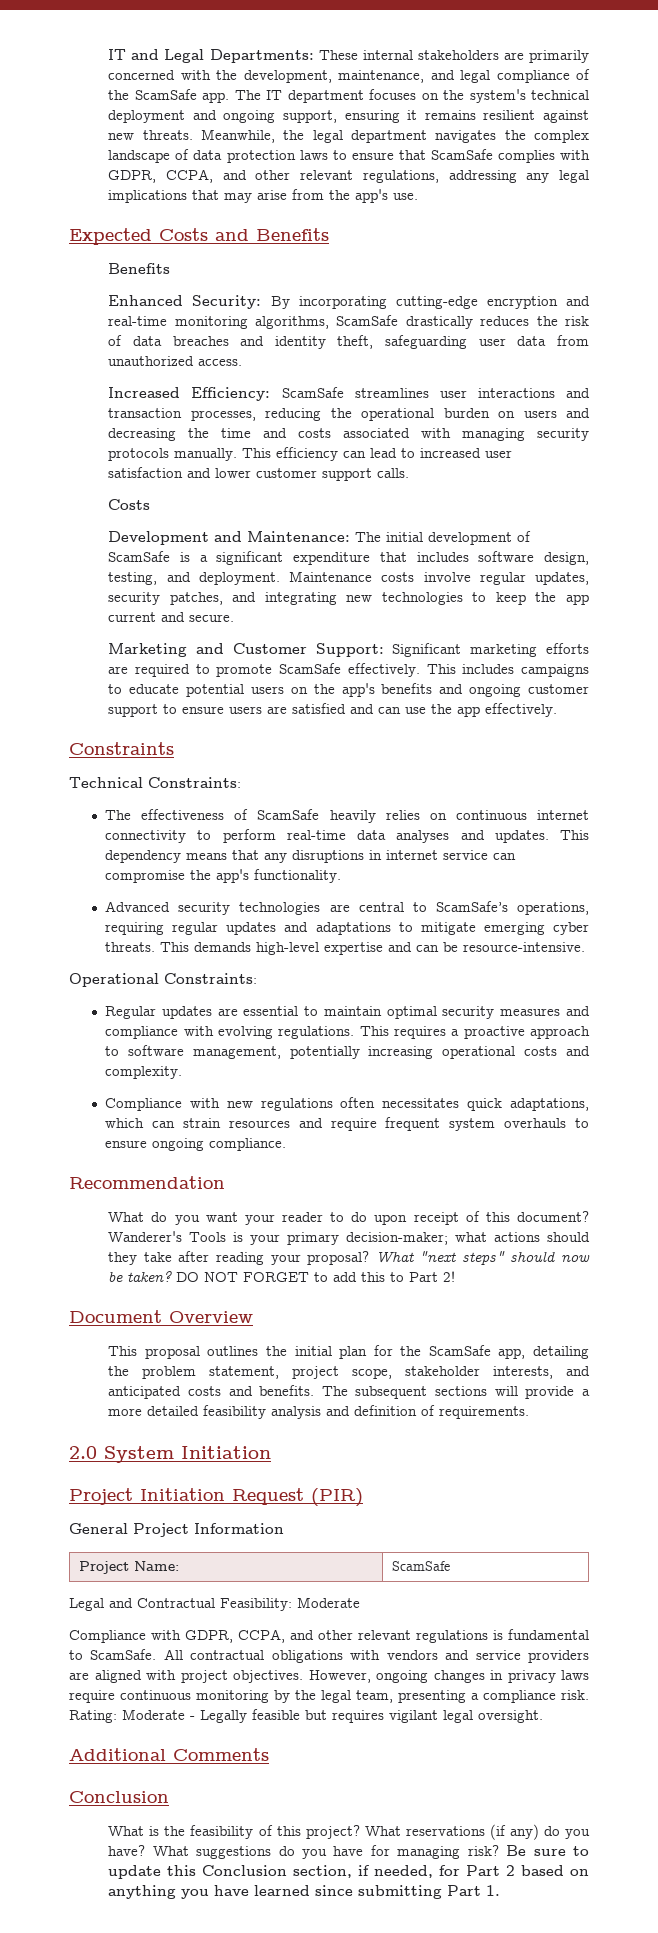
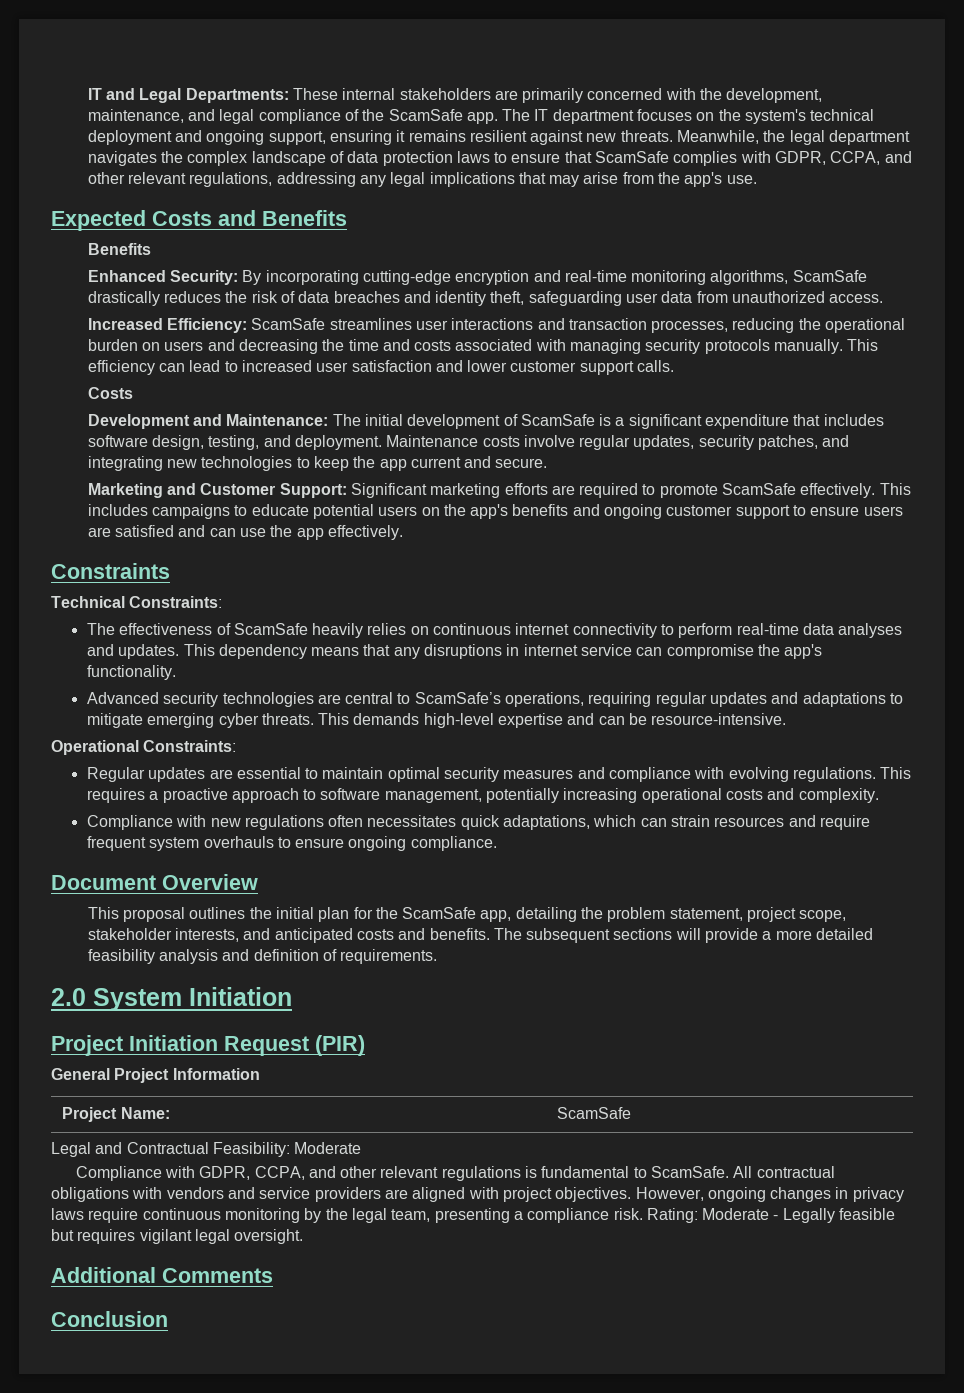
[69,1176,225,1189] [108,1211,589,1225] [108,1231,590,1245] [108,1251,590,1265] [108,1271,456,1282] // Recommendation // What do you want your reader to do upon receipt of this document? Wanderer's Tools is your primary decision-maker; what actions should they take after reading your proposal? What "next steps" should now be taken? DO NOT FORGET to add this to Part 2! -> (497, 843) none
[108,1824,591,1840] [108,1845,590,1859] [108,1865,589,1879] [108,1885,501,1899] // What is the feasibility of this project? What reservations (if any) do you have? What suggestions do you have for managing risk? Be sure to update this Conclusion section, if needed, for Part 2 based on anything you have learned since submitting Part 1. -> (168, 1319) none

